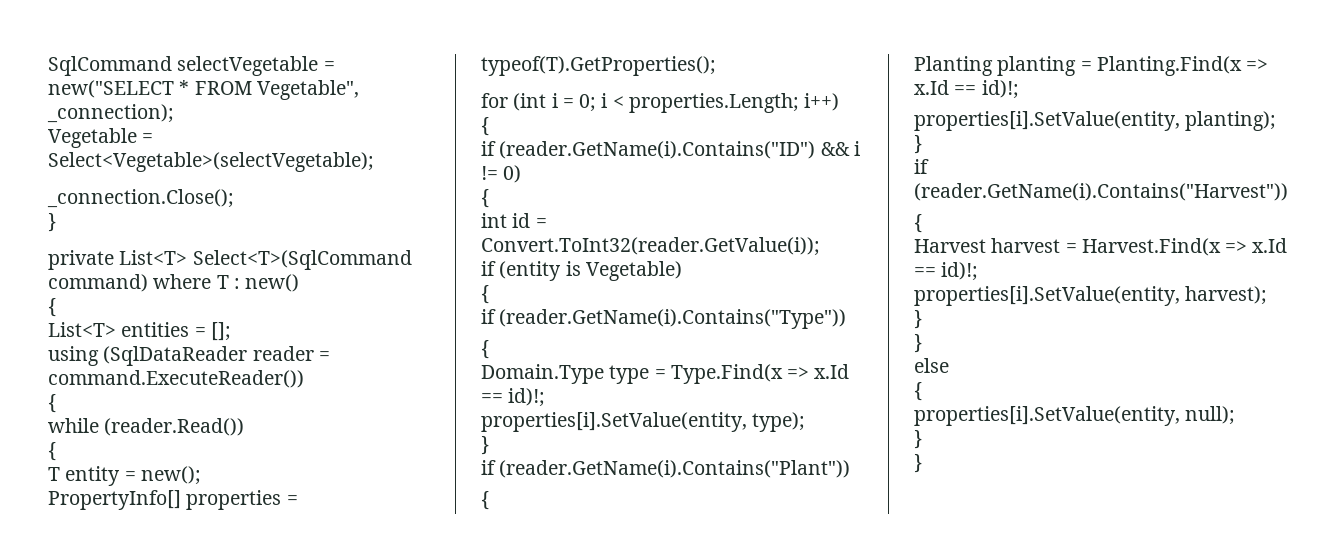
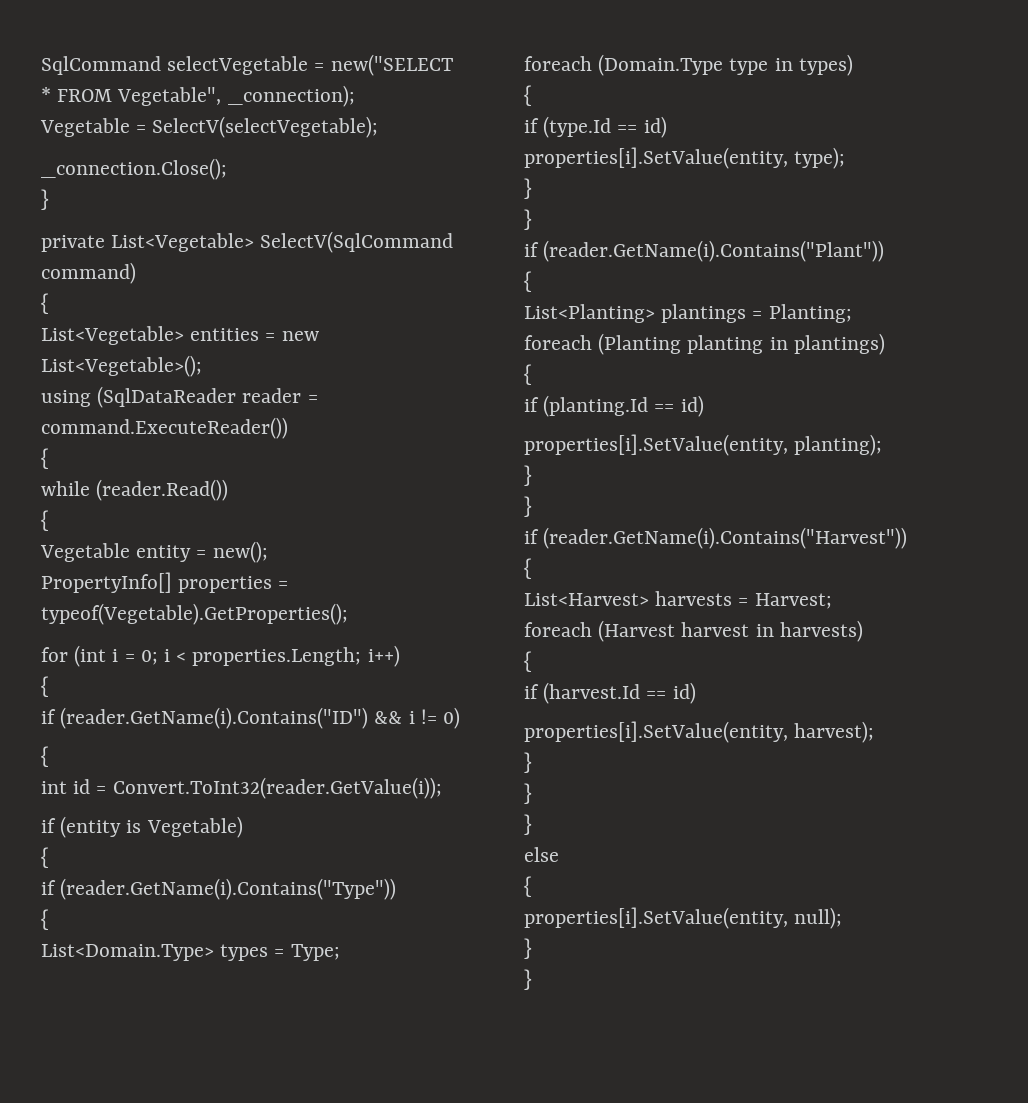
[48,152,374,172] Select<Vegetable>(selectVegetable); -> [152,116,379,138] SelectV(selectVegetable);
[119,250,412,270] List<T> Select<T>(SqlCommand -> [111,231,454,253] List<Vegetable> SelectV(SqlCommand
[153,274,300,292] [48,298,56,317] [48,322,116,337] where T : new() // { // List<T> -> [41,293,49,314] [41,326,184,345] // { // List<Vegetable>
[210,322,231,341] []; -> [281,331,319,341] [41,355,202,377] new List<Vegetable>();
[48,467,60,481] T -> [40,543,130,562] Vegetable
[481,56,716,76] typeof(T).GetProperties(); -> [41,603,348,625] typeof(Vegetable).GetProperties();
[481,364,850,384] [481,388,546,407] Domain.Type type = Type.Find(x => x.Id == id)!; -> [41,944,340,961] [524,54,853,76] [524,85,532,106] [524,116,667,138] List<Domain.Type> types = Type; // foreach (Domain.Type type in types) // { // if (type.Id == id)
(489, 445) none -> [524,209,532,230] // }
[914,56,1269,76] [914,80,1019,99] Planting planting = Planting.Find(x => x.Id == id)!; -> [524,304,852,323] [524,333,885,355] [524,364,532,385] [524,395,704,417] List<Planting> plantings = Planting; // foreach (Planting planting in plantings) // { // if (planting.Id == id)
(922, 144) none -> [524,496,532,517] // }
[914,238,1288,256] [914,262,979,281] Harvest harvest = Harvest.Find(x => x.Id == id)!; -> [524,591,832,609] [524,620,863,642] [524,651,532,672] [524,682,696,704] List<Harvest> harvests = Harvest; // foreach (Harvest harvest in harvests) // { // if (harvest.Id == id)
(922, 343) none -> [524,814,532,835] // }

